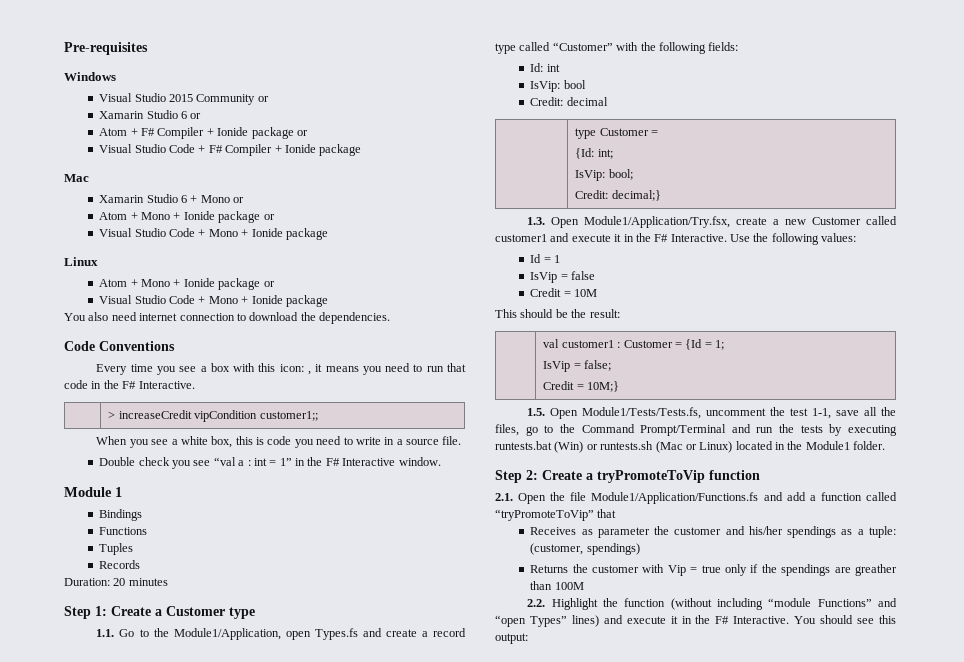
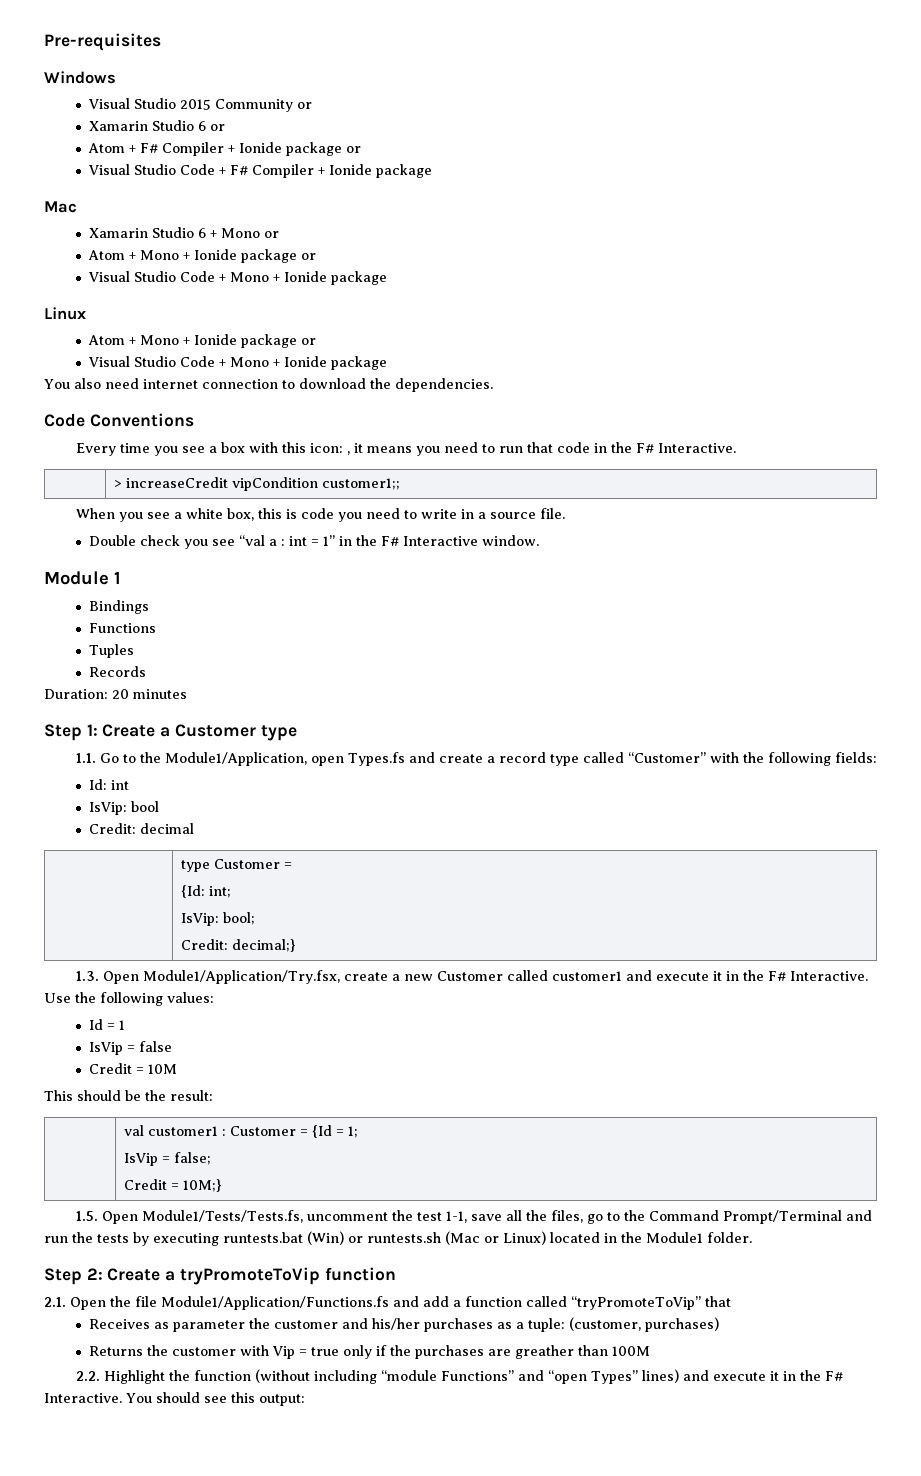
[787,526,837,538] spendings -> [423,1318,493,1332] purchases
[586,543,640,555] spendings) -> [644,1317,719,1332] purchases)
[781,564,831,576] spendings -> [414,1345,484,1359] purchases

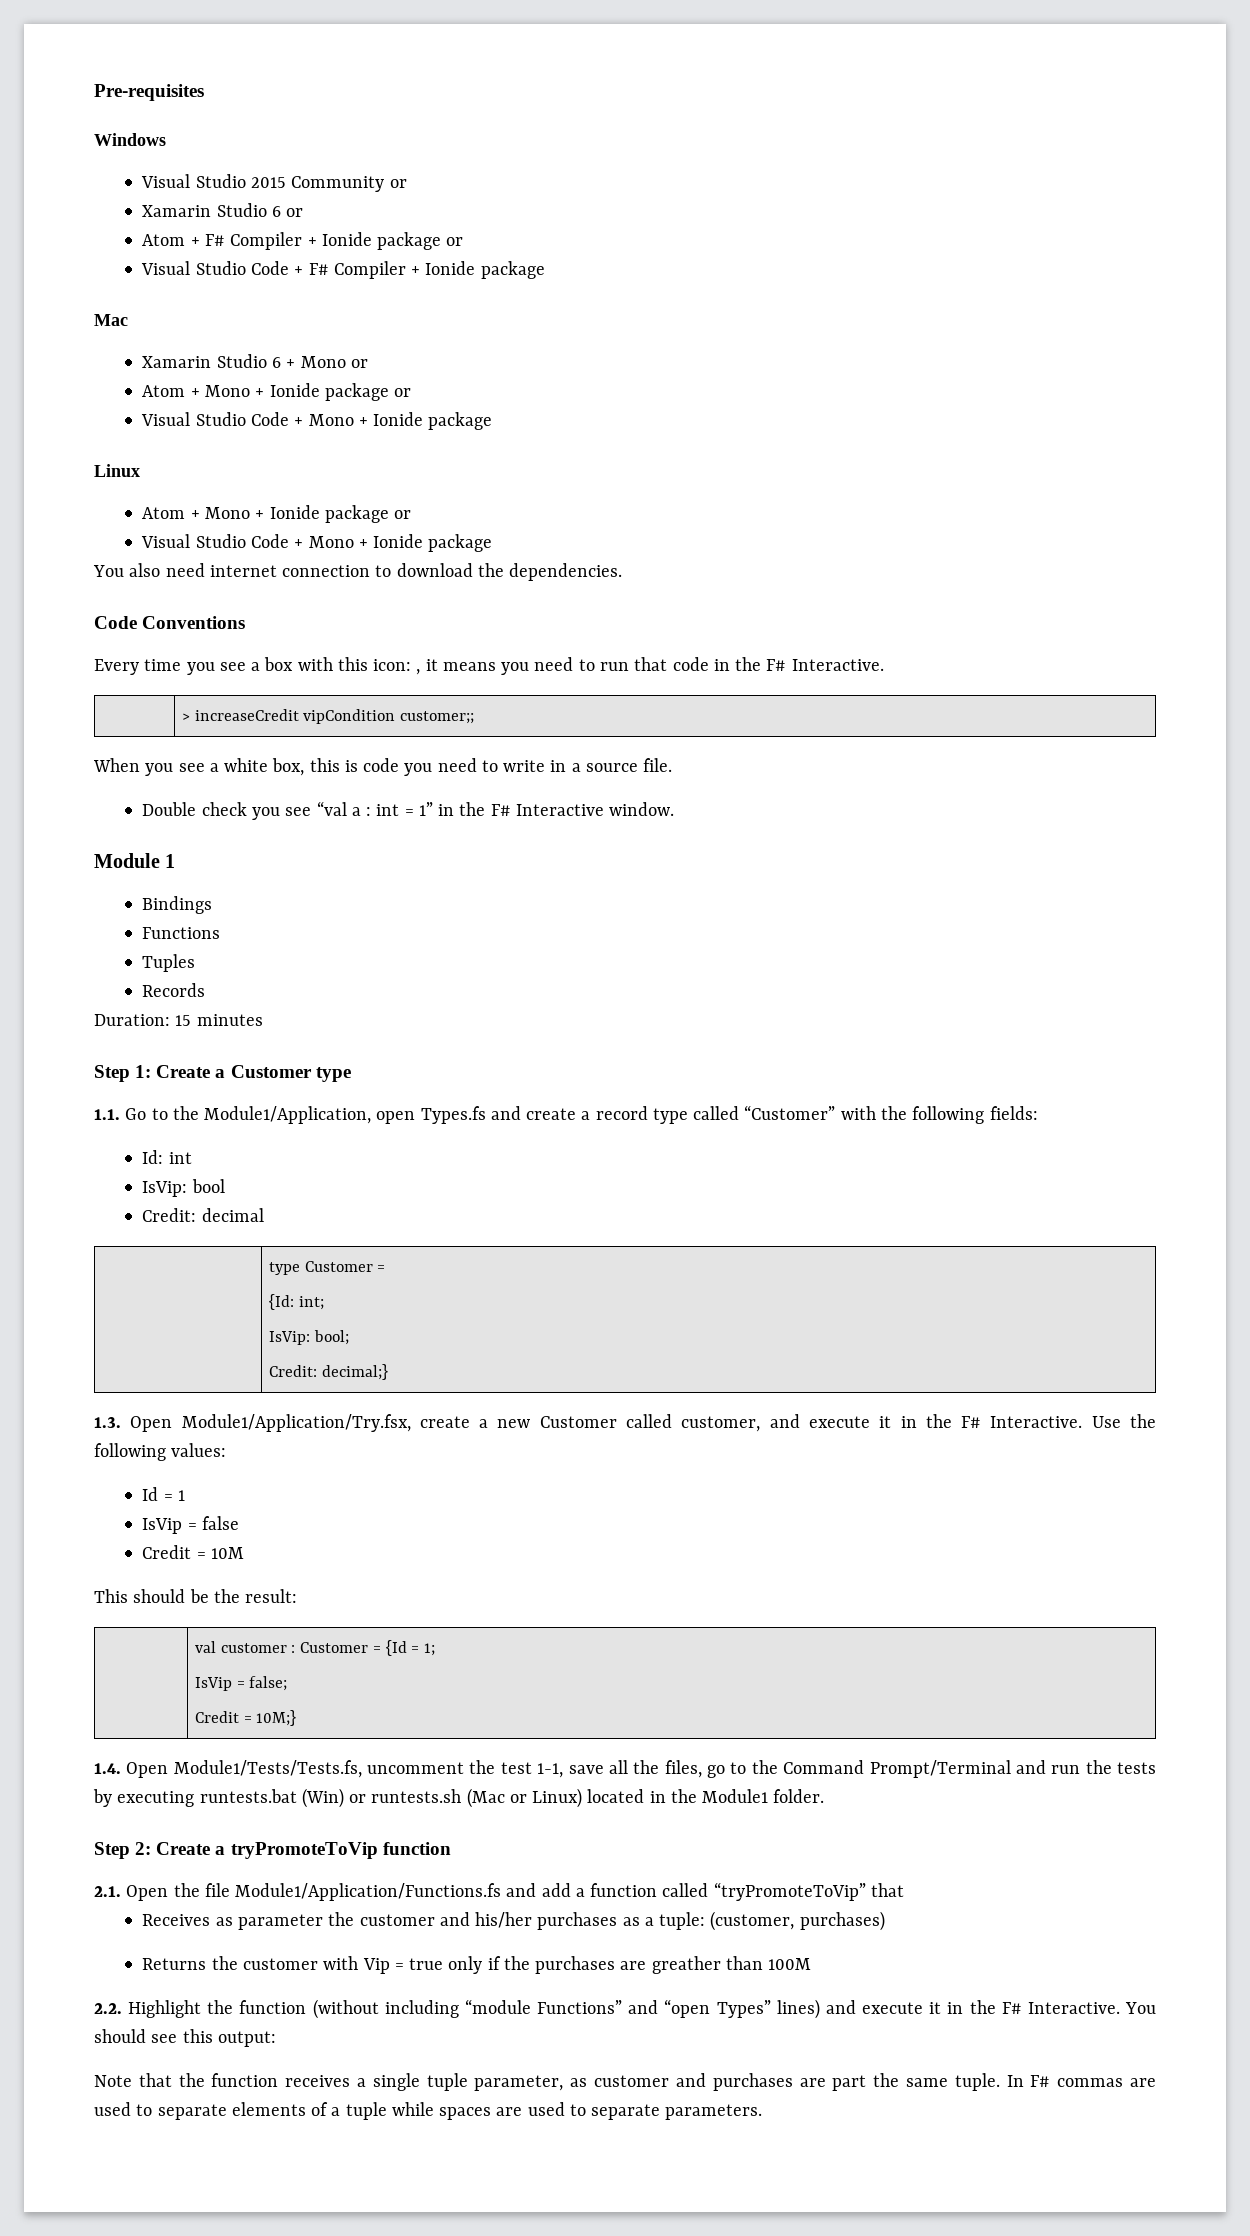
[321,478,400,490] customer1;; -> [400,711,475,724] customer;;
[112,689,129,699] 20 -> [175,1015,192,1026] 15
[551,971,622,981] customer1 -> [681,1416,761,1432] customer,
[147,1126,218,1136] customer1 -> [220,1643,287,1653] customer
[75,1211,98,1221] 1.5. -> [94,1763,121,1774] 1.4.
(305, 1400) none -> [94,2073,1157,2091] [94,2102,763,2120] // Note that the function receives a single tuple parameter, as customer and purchases are part the same tuple. In F# commas are used to separate elements of a tuple while spaces are used to separate parameters.

